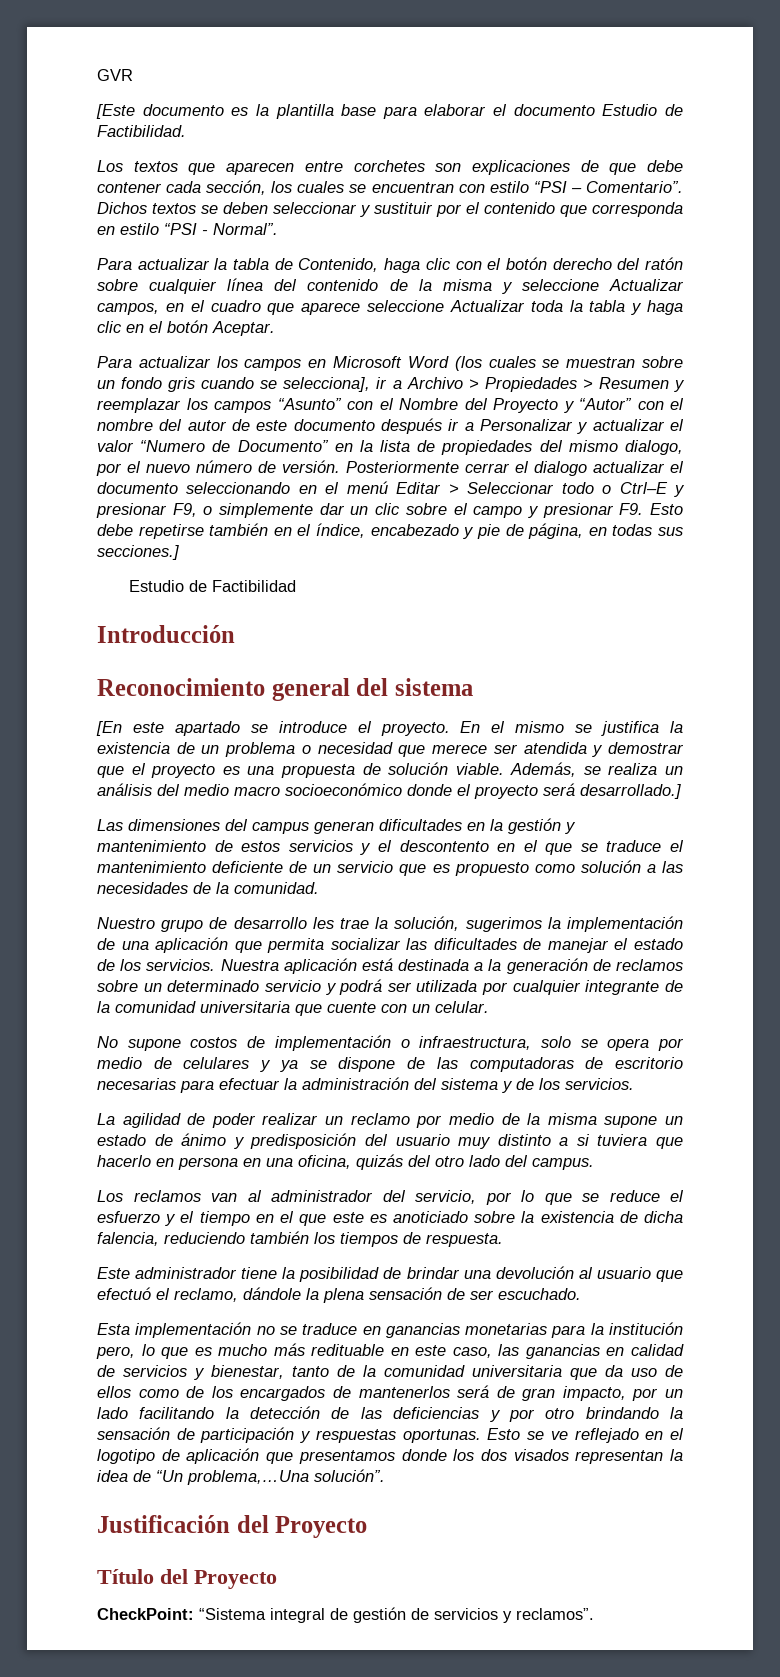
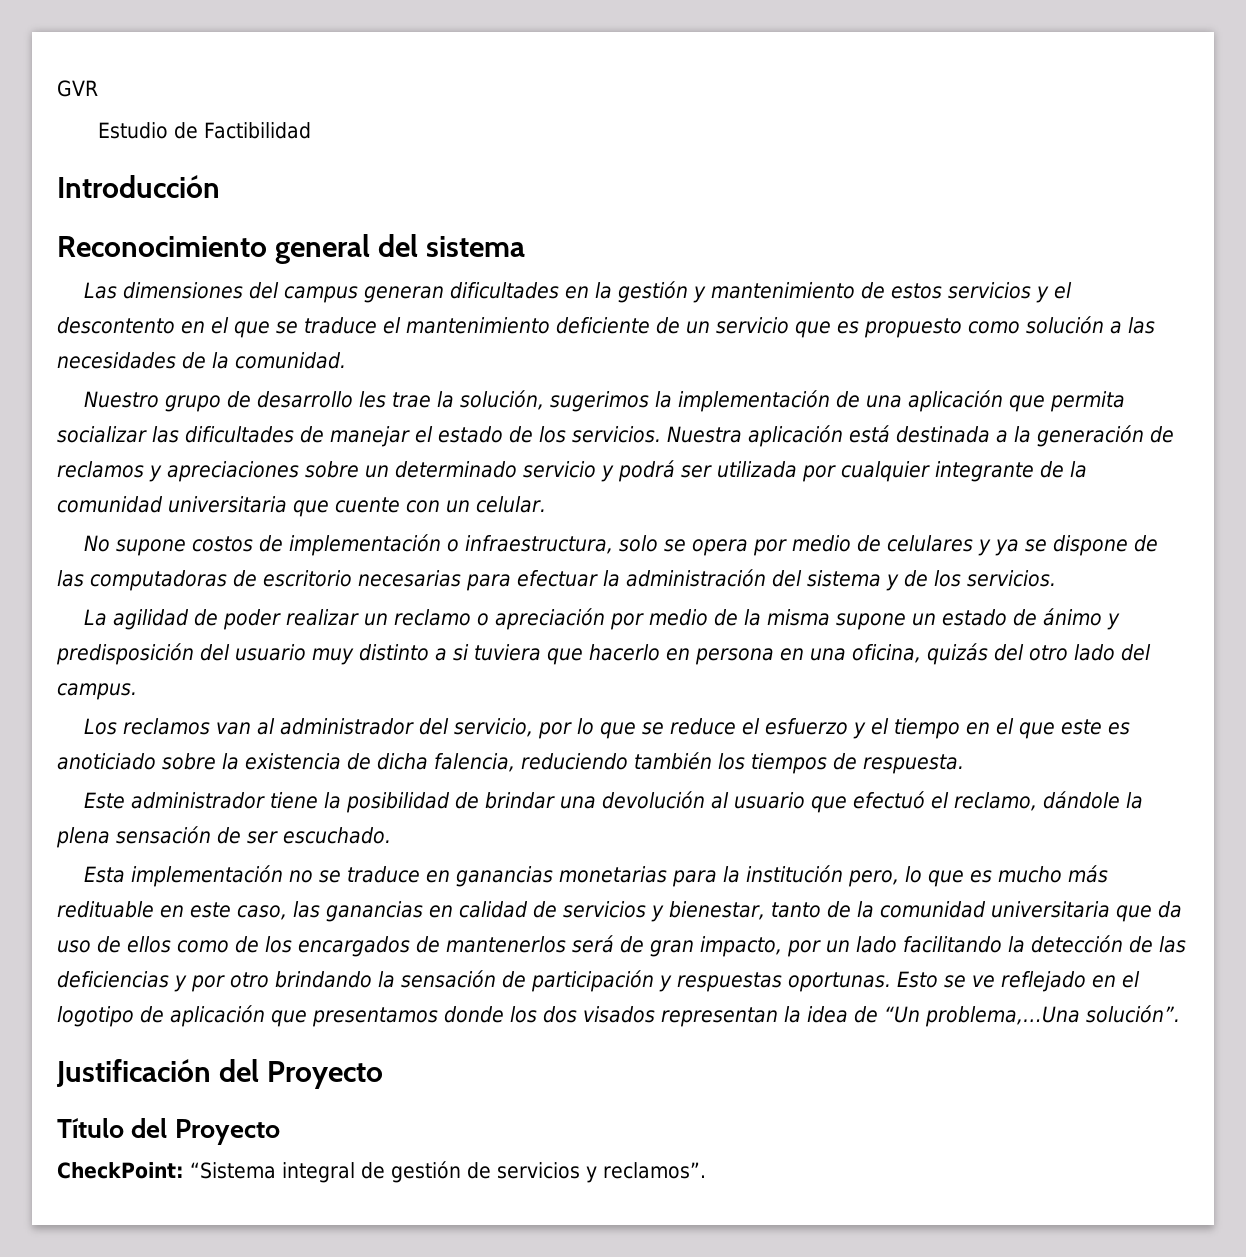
[96,104,683,119] [97,125,186,137] [97,160,683,175] [97,180,683,195] [97,202,683,217] [97,223,278,235] [97,257,683,273] [97,278,685,294] [97,300,683,315] [97,320,275,336] [97,356,683,371] [97,377,686,392] [97,398,684,413] [97,418,684,434] [97,440,683,455] [96,460,684,476] [97,481,685,497] [96,503,683,518] [97,523,684,539] [97,545,179,560] // [Este documento es la plantilla base para elaborar el documento Estudio de Factibilidad. // Los textos que aparecen entre corchetes son explicaciones de que debe contener cada sección, los cuales se encuentran con estilo “PSI – Comentario”. Dichos textos se deben seleccionar y sustituir por el contenido que corresponda en estilo “PSI - Normal”. // Para actualizar la tabla de Contenido, haga clic con el botón derecho del ratón sobre cualquier línea del contenido de la misma y seleccione Actualizar campos, en el cuadro que aparece seleccione Actualizar toda la tabla y haga clic en el botón Aceptar. // Para actualizar los campos en Microsoft Word (los cuales se muestran sobre un fondo gris cuando se selecciona], ir a Archivo > Propiedades > Resumen y reemplazar los campos “Asunto” con el Nombre del Proyecto y “Autor” con el nombre del autor de este documento después ir a Personalizar y actualizar el valor “Numero de Documento” en la lista de propiedades del mismo dialogo, por el nuevo número de versión. Posteriormente cerrar el dialogo actualizar el documento seleccionando en el menú Editar > Seleccionar todo o Ctrl–E y presionar F9, o simplemente dar un clic sobre el campo y presionar F9. Esto debe repetirse también en el índice, encabezado y pie de página, en todas sus secciones.] -> (98, 88) none
[96,721,684,736] [97,742,685,757] [97,762,683,778] [97,783,681,799] // [En este apartado se introduce el proyecto. En el mismo se justifica la existencia de un problema o necesidad que merece ser atendida y demostrar que el proyecto es una propuesta de solución viable. Además, se realiza un análisis del medio macro socioeconómico donde el proyecto será desarrollado.] -> (526, 246) none
(683, 965) none -> [149,461,299,482] y apreciaciones
(410, 1119) none -> [476,608,605,630] o apreciación

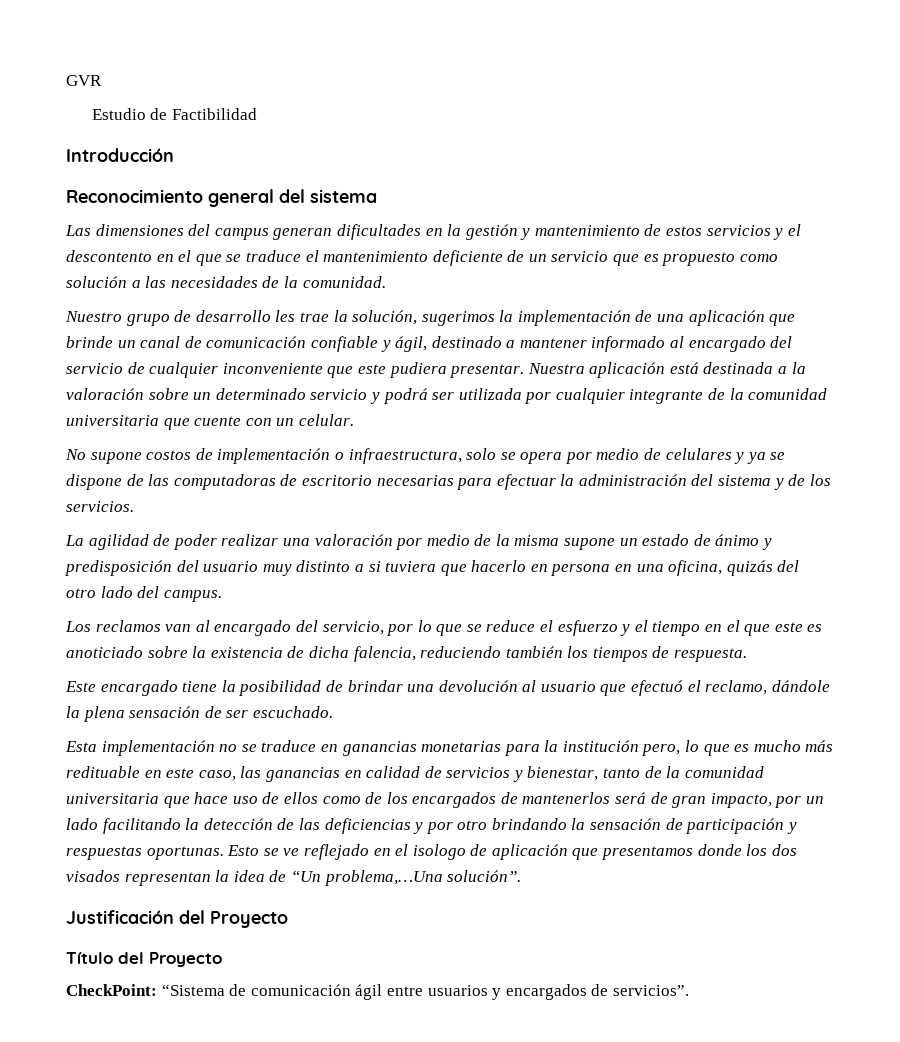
[1049,391,1125,412] [57,426,661,447] permita socializar las dificultades de manejar el estado de los servicios. -> [66,336,793,352] [66,362,525,378] brinde un canal de comunicación confiable y ágil, destinado a mantener informado al encargado del servicio de cualquier inconveniente que este pudiera presentar.
[1037,425,1174,447] [57,461,299,482] generación de reclamos y apreciaciones -> [66,388,144,400] valoración
[363,608,605,630] un reclamo o apreciación -> [282,534,393,546] una valoración
[279,718,414,735] administrador -> [214,620,292,636] encargado
[130,792,265,809] administrador -> [100,680,178,696] encargado
[1157,901,1182,918] da -> [194,792,229,804] hace
[57,1006,134,1027] logotipo -> [412,844,466,860] isologo
[282,1161,706,1183] integral de gestión de servicios y reclamos”. -> [229,984,689,1000] de comunicación ágil entre usuarios y encargados de servicios”.

